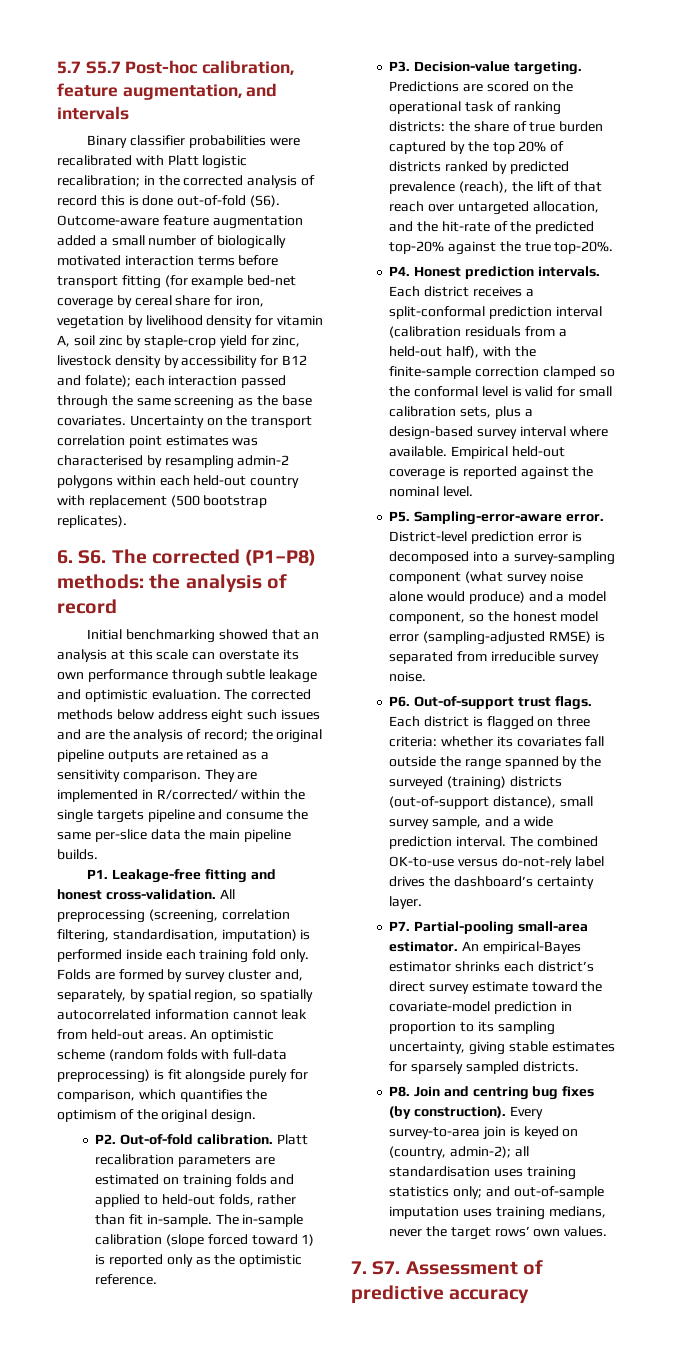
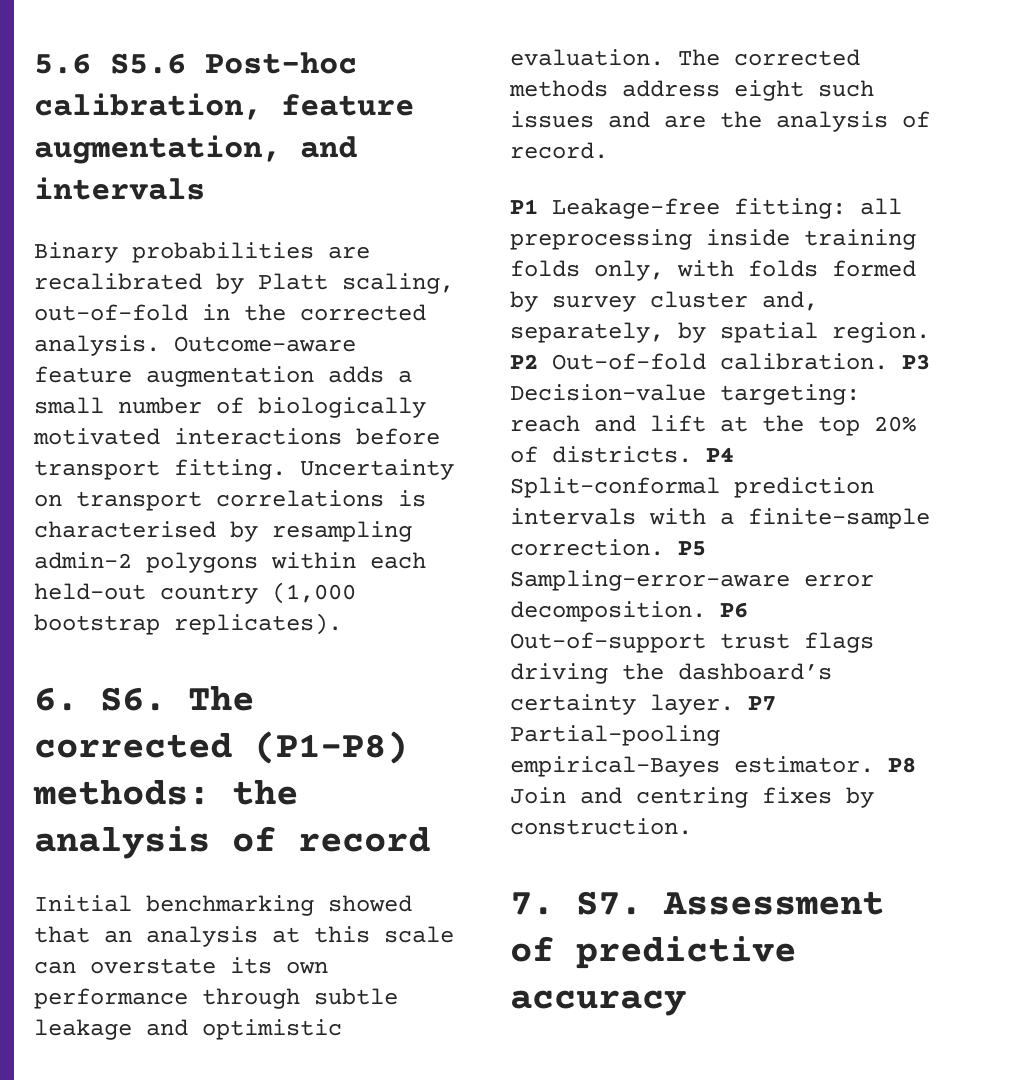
[57,61,121,74] 5.7 S5.7 -> [34,53,186,74] 5.6 S5.6
[130,135,300,148] [57,155,248,169] [57,175,315,188] [57,195,280,207] classifier probabilities were recalibrated with Platt logistic recalibration; in the corrected analysis of record this is done out-of-fold (S6). -> [132,242,370,263] [34,273,454,294] [34,304,426,321] [34,335,160,356] probabilities are recalibrated by Platt scaling, out-of-fold in the corrected analysis.
[57,235,96,246] added -> [328,366,384,383] adds
[124,255,279,266] [57,275,297,289] [57,295,264,309] [57,315,323,329] [57,335,301,348] [57,355,307,368] [57,375,287,388] [57,395,312,409] [57,415,313,428] [57,435,259,448] interaction terms before transport fitting (for example bed-net coverage by cereal share for iron, vegetation by livelihood density for vitamin A, soil zinc by staple-crop yield for zinc, livestock density by accessibility for B12 and folate); each interaction passed through the same screening as the base covariates. Uncertainty on the transport correlation point estimates was -> [174,428,440,445] [34,459,454,480] [34,490,426,511] interactions before transport fitting. Uncertainty on transport correlations is
[57,495,200,508] with replacement (500 -> [272,582,356,604] (1,000
[116,709,154,720] below -> (608, 88) none
[203,729,323,743] [57,749,269,762] [57,769,258,782] [57,789,306,802] [57,809,308,823] [57,829,291,842] [57,849,98,860] [87,869,276,883] [57,889,235,900] [57,909,290,923] [57,929,311,943] [57,949,309,963] [57,969,115,980] record; the original pipeline outputs are retained as a sensitivity comparison. They are implemented in R/corrected/ within the single targets pipeline and consume the same per-slice data the main pipeline builds. // P1. Leakage-free fitting and honest cross-validation. All preprocessing (screening, correlation filtering, standardisation, imputation) is performed inside each training fold only. Folds are -> [510,142,608,159] [510,198,902,219] [510,229,916,250] [510,260,818,281] record. // P1 Leakage-free fitting: all preprocessing inside training folds only, with folds
[194,989,313,1003] [57,1009,308,1020] [57,1029,275,1042] [57,1049,288,1061] [57,1069,308,1083] [57,1089,268,1102] [57,1109,257,1123] [95,1134,308,1145] [95,1154,275,1167] [95,1174,295,1188] [95,1194,297,1207] [95,1214,304,1227] [95,1234,315,1247] [95,1254,303,1267] [95,1274,158,1285] [389,61,582,75] [389,81,574,92] [389,101,561,115] [389,121,604,132] [389,141,565,154] [389,161,569,174] [389,181,603,194] [389,201,599,215] [389,221,595,234] [389,241,614,255] [389,266,600,279] [389,286,534,297] [389,306,602,319] [389,326,567,338] [389,346,536,358] [389,366,615,379] [389,386,612,397] [389,406,533,419] [389,426,608,440] [389,446,565,459] [389,466,594,480] [389,486,473,497] [389,511,604,525] [389,531,582,544] [389,551,615,565] [389,571,583,584] [389,591,607,604] [389,611,599,624] [389,631,605,645] [389,651,599,664] [389,671,427,682] [389,696,592,710] [389,716,591,730] [389,736,605,747] [389,756,602,770] [389,776,562,790] [389,796,593,809] [389,816,554,829] [389,836,598,849] [389,856,604,869] [389,876,594,889] [389,896,423,909] [389,921,588,935] [389,941,581,954] [389,961,594,972] [389,981,603,994] [389,1001,572,1014] [389,1021,555,1035] [389,1041,615,1055] [389,1061,579,1074] [389,1086,595,1100] [389,1106,543,1119] [389,1126,579,1140] [389,1146,529,1159] [389,1166,576,1180] [389,1186,604,1199] [389,1206,606,1220] [389,1226,608,1240] region, so spatially autocorrelated information cannot leak from held-out areas. An optimistic scheme (random folds with full-data preprocessing) is fit alongside purely for comparison, which quantifies the optimism of the original design. // P2. Out-of-fold calibration. Platt recalibration parameters are estimated on training folds and applied to held-out folds, rather than fit in-sample. The in-sample calibration (slope forced toward 1) is reported only as the optimistic reference. // P3. Decision-value targeting. Predictions are scored on the operational task of ranking districts: the share of true burden captured by the top 20% of districts ranked by predicted prevalence (reach), the lift of that reach over untargeted allocation, and the hit-rate of the predicted top-20% against the true top-20%. // P4. Honest prediction intervals. Each district receives a split-conformal prediction interval (calibration residuals from a held-out half), with the finite-sample correction clamped so the conformal level is valid for small calibration sets, plus a design-based survey interval where available. Empirical held-out coverage is reported against the nominal level. // P5. Sampling-error-aware error. District-level prediction error is decomposed into a survey-sampling component (what survey noise alone would produce) and a model component, so the honest model error (sampling-adjusted RMSE) is separated from irreducible survey noise. // P6. Out-of-support trust flags. Each district is flagged on three criteria: whether its covariates fall outside the range spanned by the surveyed (training) districts (out-of-support distance), small survey sample, and a wide prediction interval. The combined OK-to-use versus do-not-rely label drives the dashboard’s certainty layer. // P7. Partial-pooling small-area estimator. An empirical-Bayes estimator shrinks each district’s direct survey estimate toward the covariate-model prediction in proportion to its sampling uncertainty, giving stable estimates for sparsely sampled districts. // P8. Join and centring bug fixes (by construction). Every survey-to-area join is keyed on (country, admin-2); all standardisation uses training statistics only; and out-of-sample imputation uses training medians, never the target rows’ own values. -> [832,322,930,343] [510,353,930,370] [510,384,860,405] [510,415,916,436] [510,446,734,463] [510,477,874,498] [510,508,930,529] [510,539,706,556] [510,570,874,591] [510,601,748,622] [510,632,874,653] [510,663,832,684] [510,694,776,715] [510,725,720,746] [510,756,916,777] [510,787,874,808] [510,818,692,835] region. P2 Out-of-fold calibration. P3 Decision-value targeting: reach and lift at the top 20% of districts. P4 Split-conformal prediction intervals with a finite-sample correction. P5 Sampling-error-aware error decomposition. P6 Out-of-support trust flags driving the dashboard’s certainty layer. P7 Partial-pooling empirical-Bayes estimator. P8 Join and centring fixes by construction.

